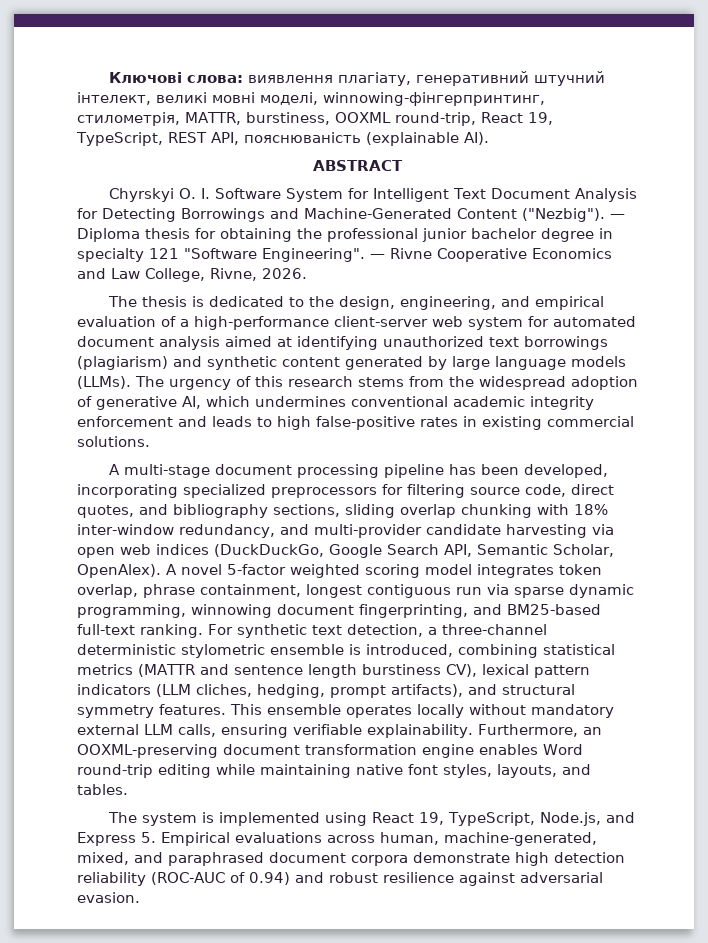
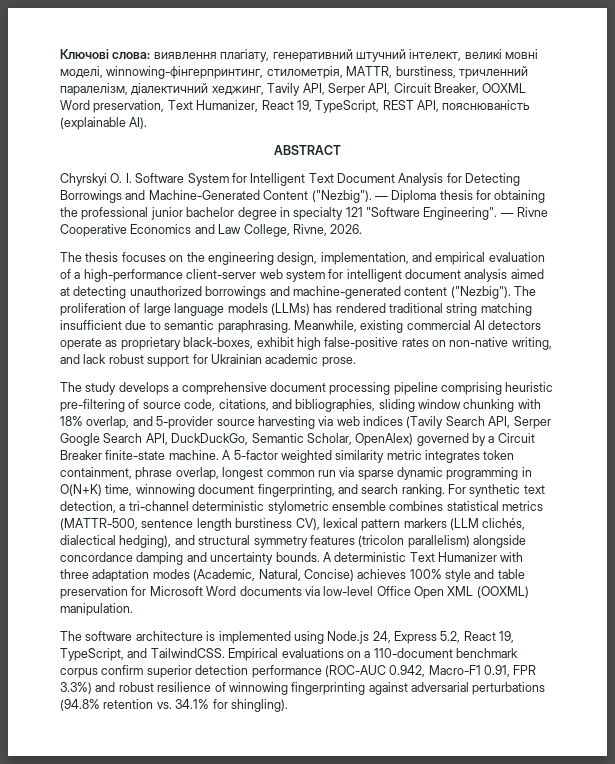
[334,112,476,126] OOXML round-trip, -> [458,66,528,79] [60,83,527,96] [60,100,259,113] тричленний паралелізм, діалектичний хеджинг, Tavily API, Serper API, Circuit Breaker, OOXML Word preservation, Text Humanizer,
[191,296,496,310] is dedicated to the design, engineering, -> [121,252,409,265] focuses on the engineering design, implementation,
[553,316,636,327] automated -> [346,269,402,282] intelligent
[297,336,608,350] [77,356,626,370] [77,376,638,390] [77,396,594,410] [77,416,634,430] [77,436,150,447] [108,464,608,478] [77,484,614,498] [77,504,608,518] [77,524,501,538] identifying unauthorized text borrowings (plagiarism) and synthetic content generated by large language models (LLMs). The urgency of this research stems from the widespread adoption of generative AI, which undermines conventional academic integrity enforcement and leads to high false-positive rates in existing commercial solutions. // A multi-stage document processing pipeline has been developed, incorporating specialized preprocessors for filtering source code, direct quotes, and bibliography sections, sliding overlap chunking with 18% inter-window redundancy, and multi-provider candidate -> [73,286,536,299] [60,303,532,316] [60,320,542,333] [60,337,552,350] [60,354,356,367] [60,382,554,395] [60,399,541,412] [60,416,255,429] detecting unauthorized borrowings and machine-generated content ("Nezbig"). The proliferation of large language models (LLMs) has rendered traditional string matching insufficient due to semantic paraphrasing. Meanwhile, existing commercial AI detectors operate as proprietary black-boxes, exhibit high false-positive rates on non-native writing, and lack robust support for Ukrainian academic prose. // The study develops a comprehensive document processing pipeline comprising heuristic pre-filtering of source code, citations, and bibliographies, sliding window chunking with 18% overlap, and 5-provider source
[77,547,115,558] open -> (334, 421) none
[214,544,324,557] (DuckDuckGo, -> [406,416,551,429] (Tavily Search API, Serper
(472, 550) none -> [171,433,249,445] DuckDuckGo,
[77,564,602,578] [77,584,634,598] [77,604,186,618] OpenAlex). A novel 5-factor weighted scoring model integrates token overlap, phrase containment, longest contiguous run via sparse dynamic programming, -> [355,433,535,446] [60,450,515,463] [60,467,532,480] [60,484,133,496] OpenAlex) governed by a Circuit Breaker finite-state machine. A 5-factor weighted similarity metric integrates token containment, phrase overlap, longest common run via sparse dynamic programming in O(N+K) time,
[507,604,601,615] [77,624,135,635] BM25-based full-text -> [361,484,399,494] search
[442,624,547,635] three-channel -> [128,501,189,511] tri-channel
[349,644,615,658] [77,664,229,677] is introduced, combining statistical metrics (MATTR and -> [389,501,543,511] [60,518,138,530] combines statistical metrics (MATTR-500,
[77,684,575,698] [77,704,614,718] [77,724,602,738] [77,744,583,758] [77,764,591,778] [77,784,128,795] [107,812,197,826] indicators (LLM cliches, hedging, prompt artifacts), and structural symmetry features. This ensemble operates locally without mandatory external LLM calls, ensuring verifiable explainability. Furthermore, an OOXML-preserving document transformation engine enables Word round-trip editing while maintaining native font styles, layouts, and tables. // The system -> [403,518,526,530] [60,535,526,548] [60,552,524,565] [60,569,525,582] [60,586,529,599] [60,603,133,616] [60,631,203,641] markers (LLM clichés, dialectical hedging), and structural symmetry features (tricolon parallelism) alongside concordance damping and uncertainty bounds. A deterministic Text Humanizer with three adaptation modes (Academic, Natural, Concise) achieves 100% style and table preservation for Microsoft Word documents via low-level Office Open XML (OOXML) manipulation. // The software architecture
[371,812,635,826] [77,832,597,846] [77,852,625,866] [77,872,603,886] [77,892,140,903] React 19, TypeScript, Node.js, and Express 5. Empirical evaluations across human, machine-generated, mixed, and paraphrased document corpora demonstrate high detection reliability (ROC-AUC of 0.94) and robust resilience against adversarial evasion. -> [327,631,515,644] [60,648,518,661] [60,665,537,678] [60,682,546,695] [60,699,288,712] Node.js 24, Express 5.2, React 19, TypeScript, and TailwindCSS. Empirical evaluations on a 110-document benchmark corpus confirm superior detection performance (ROC-AUC 0.942, Macro-F1 0.91, FPR 3.3%) and robust resilience of winnowing fingerprinting against adversarial perturbations (94.8% retention vs. 34.1% for shingling).

